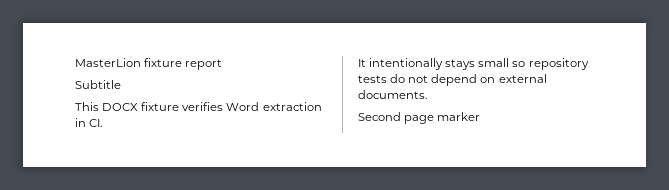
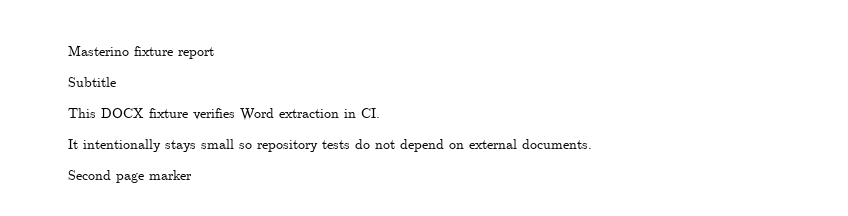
[75,58,141,67] MasterLion -> [68,45,129,56] Masterino

